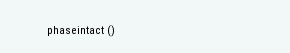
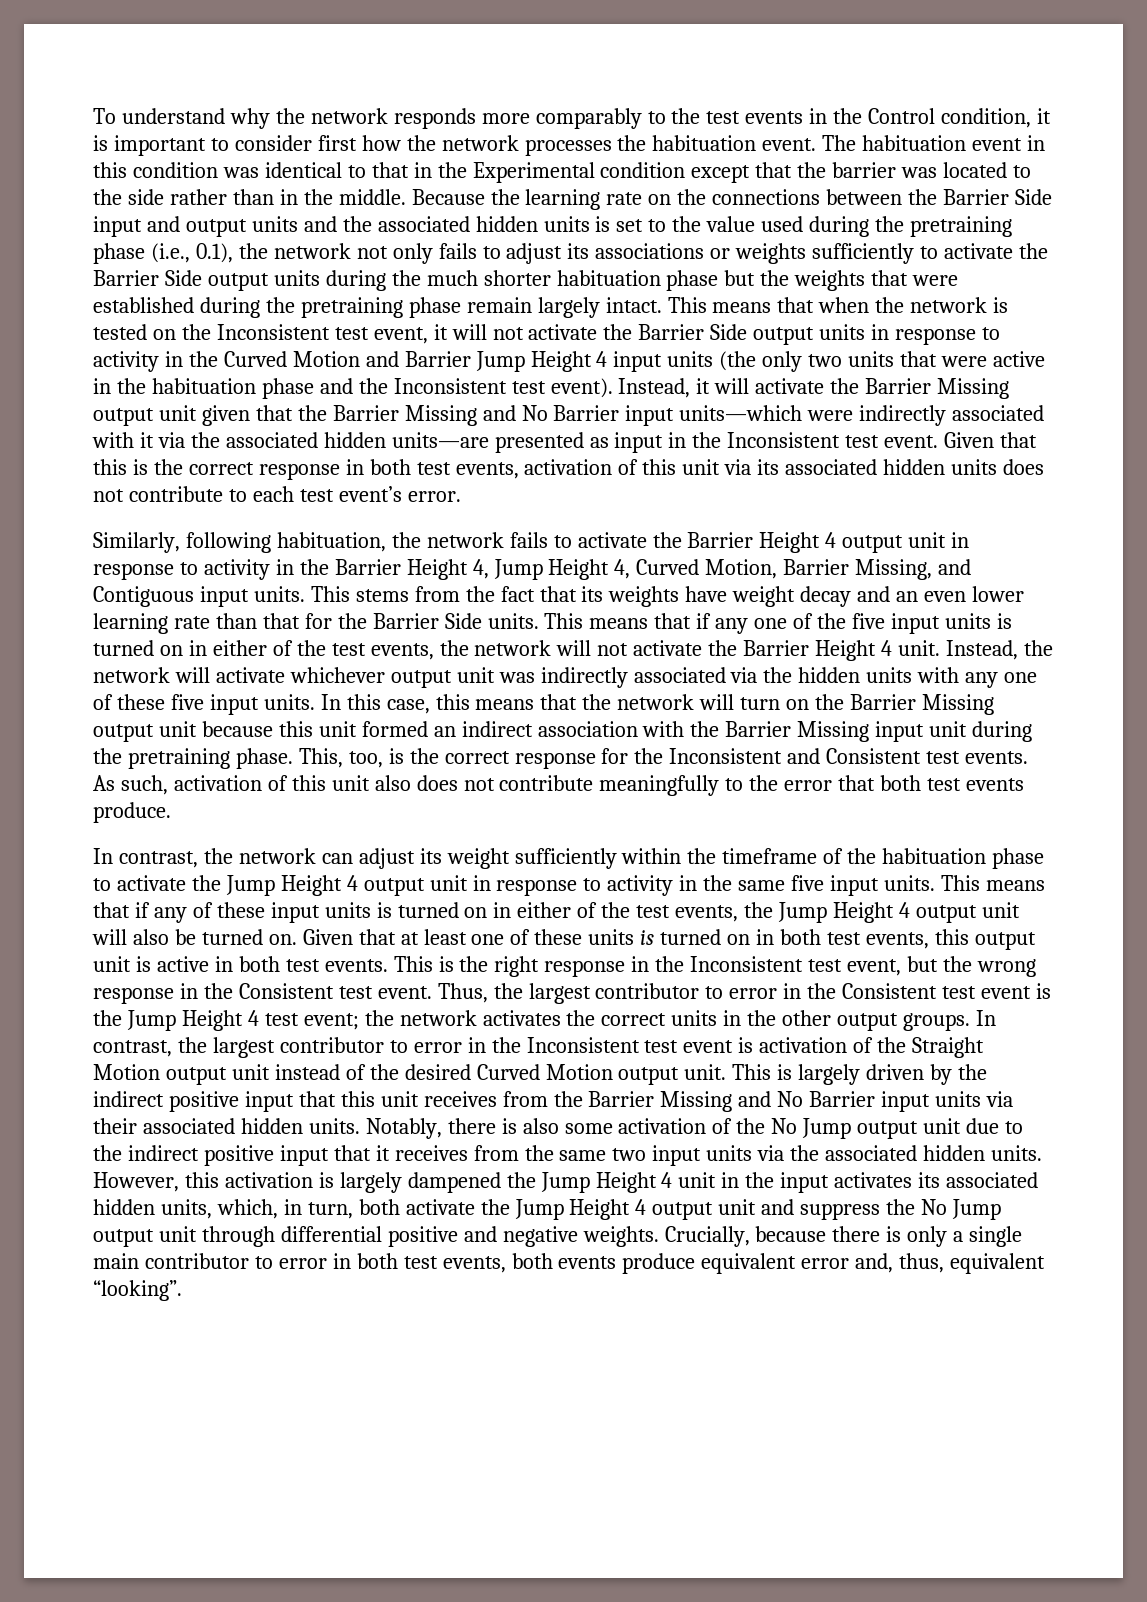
[47,25,116,37] phaseintact () -> [93,108,1052,129] [93,135,1046,156] [93,162,1032,183] [93,189,1052,210] [93,216,1012,237] [93,243,1048,264] [93,270,959,291] [93,297,1009,318] [93,324,1000,345] [93,351,1045,372] [93,378,1010,399] [93,405,1045,426] [92,432,1038,453] [93,459,1044,480] [93,486,461,502] [93,532,970,553] [93,559,972,580] [93,586,1024,607] [93,613,1012,634] [93,640,1053,661] [93,667,1038,688] [93,694,994,715] [93,721,1033,742] [93,748,1029,769] [93,775,1024,796] [93,802,171,823] [93,848,1045,869] [93,875,1045,896] [93,902,1020,923] [92,929,1036,950] [93,956,1036,977] [93,983,1051,1004] [93,1010,996,1031] [93,1037,985,1058] [93,1064,988,1085] [93,1091,1014,1112] [93,1118,1023,1139] [93,1145,1042,1166] [93,1172,1039,1193] [93,1199,1001,1220] [93,1226,1023,1247] [93,1253,1046,1274] [93,1280,182,1301] To understand why the network responds more comparably to the test events in the Control condition, it is important to consider first how the network processes the habituation event. The habituation event in this condition was identical to that in the Experimental condition except that the barrier was located to the side rather than in the middle. Because the learning rate on the connections between the Barrier Side input and output units and the associated hidden units is set to the value used during the pretraining phase (i.e., 0.1), the network not only fails to adjust its associations or weights sufficiently to activate the Barrier Side output units during the much shorter habituation phase but the weights that were established during the pretraining phase remain largely intact. This means that when the network is tested on the Inconsistent test event, it will not activate the Barrier Side output units in response to activity in the Curved Motion and Barrier Jump Height 4 input units (the only two units that were active in the habituation phase and the Inconsistent test event). Instead, it will activate the Barrier Missing output unit given that the Barrier Missing and No Barrier input units—which were indirectly associated with it via the associated hidden units—are presented as input in the Inconsistent test event. Given that this is the correct response in both test events, activation of this unit via its associated hidden units does not contribute to each test event’s error. // Similarly, following habituation, the network fails to activate the Barrier Height 4 output unit in response to activity in the Barrier Height 4, Jump Height 4, Curved Motion, Barrier Missing, and Contiguous input units. This stems from the fact that its weights have weight decay and an even lower learning rate than that for the Barrier Side units. This means that if any one of the five input units is turned on in either of the test events, the network will not activate the Barrier Height 4 unit. Instead, the network will activate whichever output unit was indirectly associated via the hidden units with any one of these five input units. In this case, this means that the network will turn on the Barrier Missing output unit because this unit formed an indirect association with the Barrier Missing input unit during the pretraining phase. This, too, is the correct response for the Inconsistent and Consistent test events. As such, activation of this unit also does not contribute meaningfully to the error that both test events produce. // In contrast, the network can adjust its weight sufficiently within the timeframe of the habituation phase to activate the Jump Height 4 output unit in response to activity in the same five input units. This means that if any of these input units is turned on in either of the test events, the Jump Height 4 output unit will also be turned on. Given that at least one of these units is turned on in both test events, this output unit is active in both test events. This is the right response in the Inconsistent test event, but the wrong response in the Consistent test event. Thus, the largest contributor to error in the Consistent test event is the Jump Height 4 test event; the network activates the correct units in the other output groups. In contrast, the largest contributor to error in the Inconsistent test event is activation of the Straight Motion output unit instead of the desired Curved Motion output unit. This is largely driven by the indirect positive input that this unit receives from the Barrier Missing and No Barrier input units via their associated hidden units. Notably, there is also some activation of the No Jump output unit due to the indirect positive input that it receives from the same two input units via the associated hidden units. However, this activation is largely dampened the Jump Height 4 unit in the input activates its associated hidden units, which, in turn, both activate the Jump Height 4 output unit and suppress the No Jump output unit through differential positive and negative weights. Crucially, because there is only a single main contributor to error in both test events, both events produce equivalent error and, thus, equivalent “looking”.

